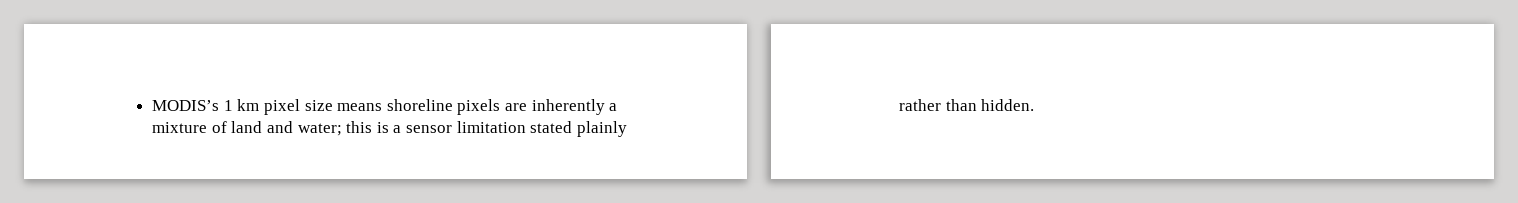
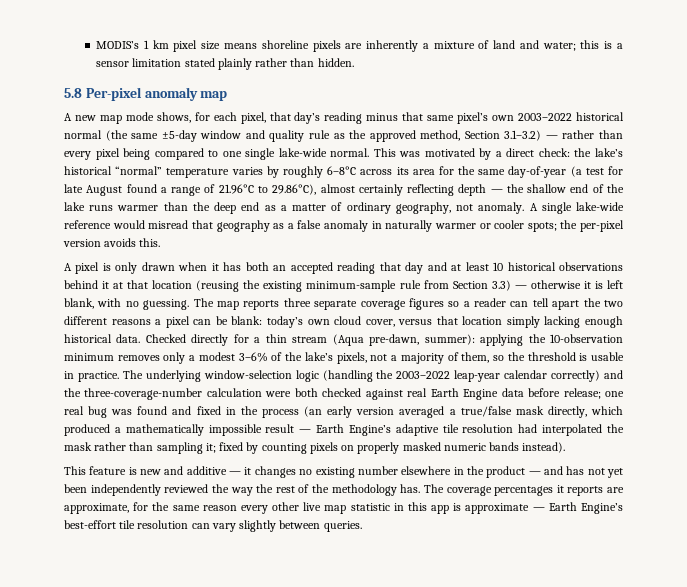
(1035, 105) none -> [64,87,228,101] [64,112,624,124] [64,130,623,142] [64,148,623,160] [64,166,623,178] [64,184,624,196] [64,202,624,214] [64,220,624,232] [63,238,161,247] [64,262,623,274] [64,280,623,292] [64,298,624,310] [64,316,623,328] [64,334,623,346] [64,352,625,364] [64,370,624,382] [64,388,624,400] [64,406,624,418] [64,424,624,436] [64,442,566,454] [64,466,624,478] [64,484,624,496] [64,502,624,514] [64,520,362,532] // 5.8 Per-pixel anomaly map // A new map mode shows, for each pixel, that day’s reading minus that same pixel’s own 2003–2022 historical normal (the same ±5-day window and quality rule as the approved method, Section 3.1–3.2) — rather than every pixel being compared to one single lake-wide normal. This was motivated by a direct check: the lake’s historical “normal” temperature varies by roughly 6–8°C across its area for the same day-of-year (a test for late August found a range of 21.96°C to 29.86°C), almost certainly reflecting depth — the shallow end of the lake runs warmer than the deep end as a matter of ordinary geography, not anomaly. A single lake-wide reference would misread that geography as a false anomaly in naturally warmer or cooler spots; the per-pixel version avoids this. // A pixel is only drawn when it has both an accepted reading that day and at least 10 historical observations behind it at that location (reusing the existing minimum-sample rule from Section 3.3) — otherwise it is left blank, with no guessing. The map reports three separate coverage figures so a reader can tell apart the two different reasons a pixel can be blank: today’s own cloud cover, versus that location simply lacking enough historical data. Checked directly for a thin stream (Aqua pre-dawn, summer): applying the 10-observation minimum removes only a modest 3–6% of the lake’s pixels, not a majority of them, so the threshold is usable in practice. The underlying window-selection logic (handling the 2003–2022 leap-year calendar correctly) and the three-coverage-number calculation were both checked against real Earth Engine data before release; one real bug was found and fixed in the process (an early version averaged a true/false mask directly, which produced a mathematically impossible result — Earth Engine’s adaptive tile resolution had interpolated the mask rather than sampling it; fixed by counting pixels on properly masked numeric bands instead). // This feature is new and additive — it changes no existing number elsewhere in the product — and has not yet been independently reviewed the way the rest of the methodology has. The coverage percentages it reports are approximate, for the same reason every other live map statistic in this app is approximate — Earth Engine’s best-effort tile resolution can vary slightly between queries.

